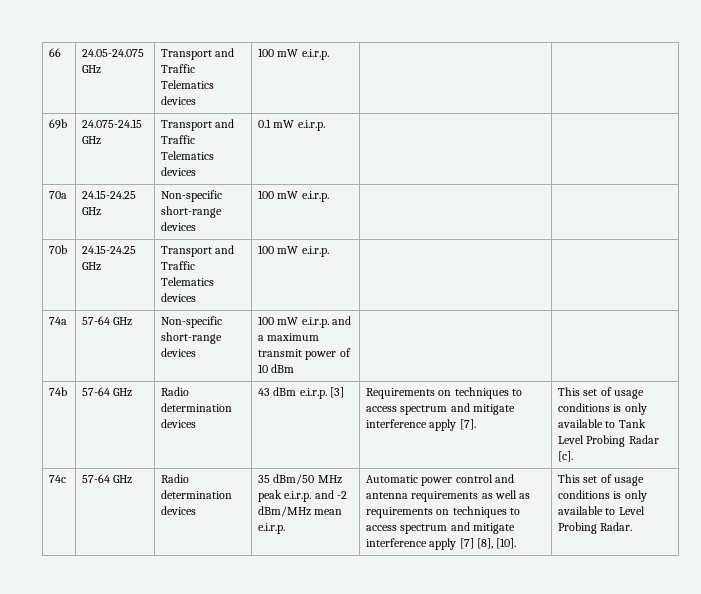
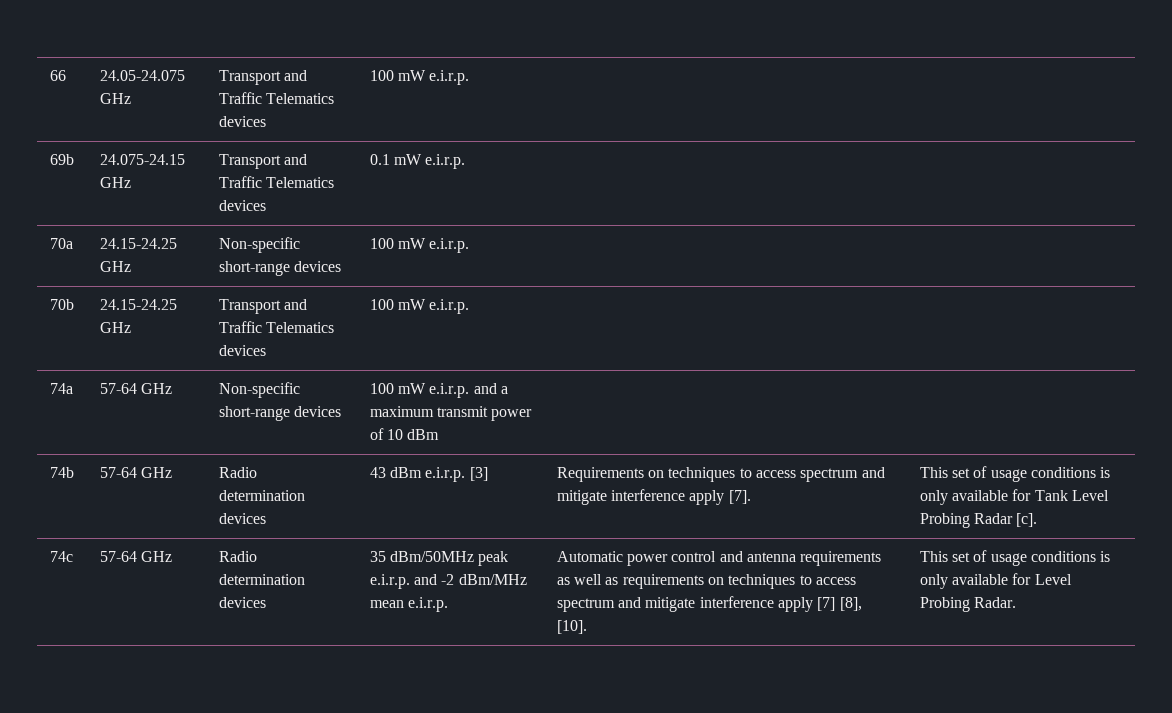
[605,421,616,428] to -> [1012,489,1032,501] for
[273,474,342,485] dBm/50 MHz -> [390,551,475,562] dBm/50MHz
[605,508,616,515] to -> [1012,573,1032,585] for

